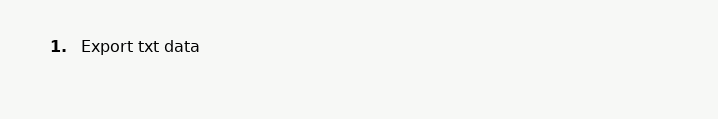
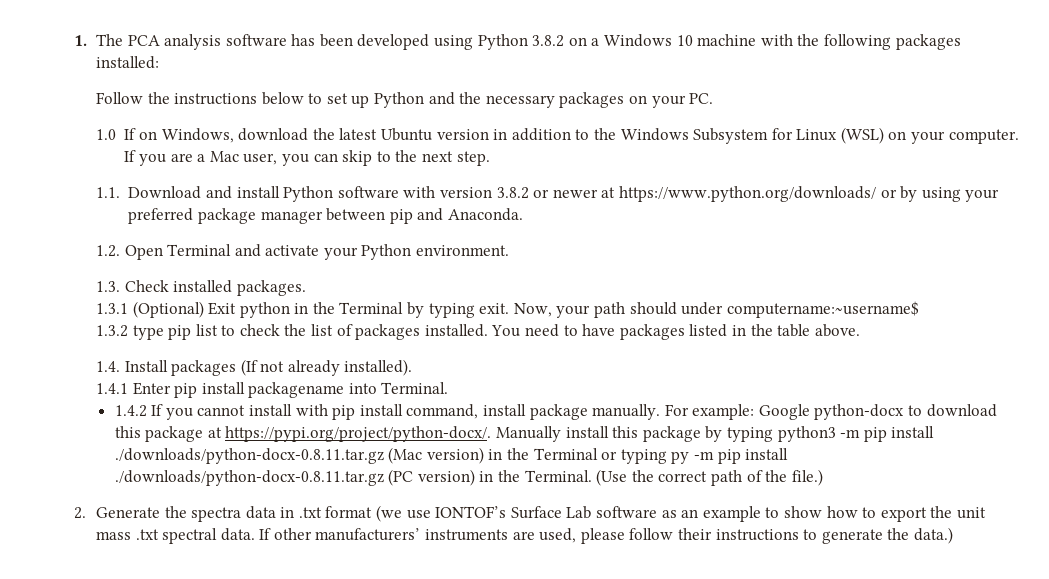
[80,40,200,55] Export txt data -> [95,34,961,50] [95,56,159,69] [95,92,714,108] [95,127,1019,144] [124,150,490,166] [95,186,1000,202] [128,208,523,224] [95,244,510,260] [95,280,306,296] [95,301,919,318] [95,324,860,340] [95,359,413,376] [95,382,449,398] [114,404,997,420] [114,426,935,442] [114,447,789,464] [114,469,823,486] [73,505,986,522] [95,527,953,544] The PCA analysis software has been developed using Python 3.8.2 on a Windows 10 machine with the following packages installed: // Follow the instructions below to set up Python and the necessary packages on your PC. // 1.0 If on Windows, download the latest Ubuntu version in addition to the Windows Subsystem for Linux (WSL) on your computer. If you are a Mac user, you can skip to the next step. // 1.1. Download and install Python software with version 3.8.2 or newer at https://www.python.org/downloads/ or by using your preferred package manager between pip and Anaconda. // 1.2. Open Terminal and activate your Python environment. // 1.3. Check installed packages. // 1.3.1 (Optional) Exit python in the Terminal by typing exit. Now, your path should under computername:~username$ // 1.3.2 type pip list to check the list of packages installed. You need to have packages listed in the table above. // 1.4. Install packages (If not already installed). // 1.4.1 Enter pip install packagename into Terminal. // 1.4.2 If you cannot install with pip install command, install package manually. For example: Google python-docx to download this package at https://pypi.org/project/python-docx/. Manually install this package by typing python3 -m pip install ./downloads/python-docx-0.8.11.tar.gz (Mac version) in the Terminal or typing py -m pip install ./downloads/python-docx-0.8.11.tar.gz (PC version) in the Terminal. (Use the correct path of the file.) // 2. Generate the spectra data in .txt format (we use IONTOF’s Surface Lab software as an example to show how to export the unit mass .txt spectral data. If other manufacturers’ instruments are used, please follow their instructions to generate the data.)

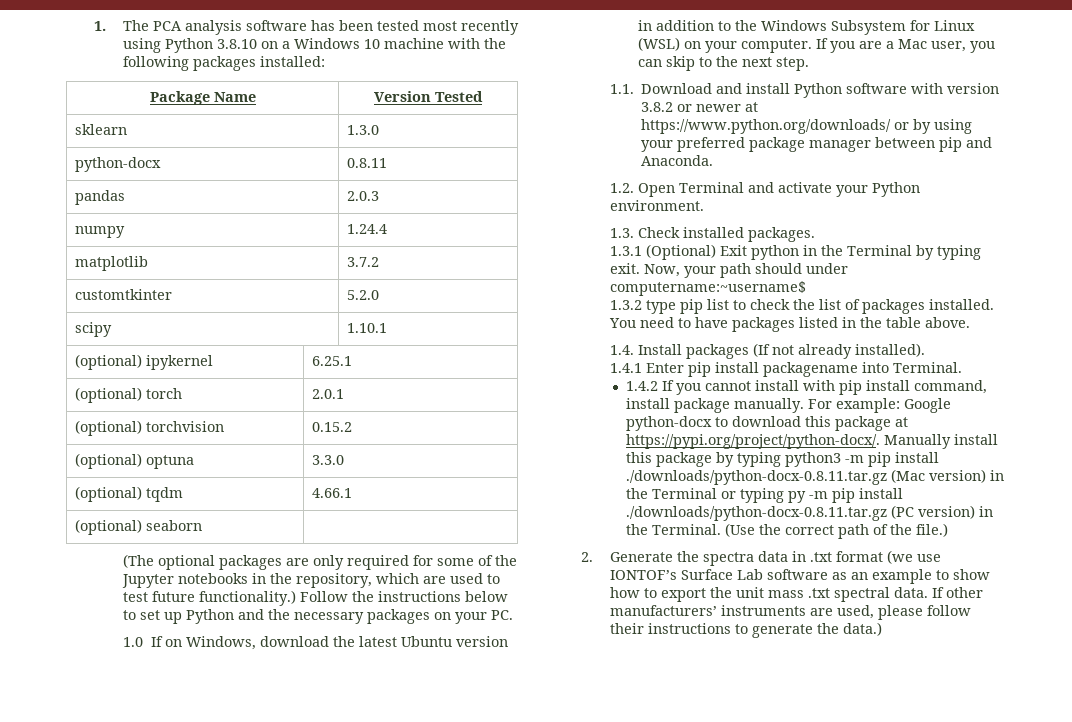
[357,34,430,50] developed -> [376,20,519,35] tested most recently
[532,35,565,47] 3.8.2 -> [216,39,257,49] 3.8.10
(159, 62) // -> [149,91,256,105] [374,91,483,102] [74,124,127,135] [346,125,379,135] [74,157,161,172] [346,158,387,168] [74,190,125,205] [346,191,379,201] [74,226,125,238] [346,224,387,234] [74,256,148,271] [346,257,379,267] [74,289,172,300] [346,290,379,300] [74,322,112,337] [346,323,387,333] [74,354,213,370] [311,356,352,366] [74,387,182,403] [311,389,344,399] [74,420,224,436] [311,422,352,432] [74,453,194,469] [311,455,344,465] [74,486,183,502] [311,488,352,498] [74,519,202,535] [122,554,517,570] [121,573,500,588] [122,590,296,606] // Package Name | Version Tested // sklearn | 1.3.0 // python-docx | 0.8.11 // pandas | 2.0.3 // numpy | 1.24.4 // matplotlib | 3.7.2 // customtkinter | 5.2.0 // scipy | 1.10.1 // (optional) ipykernel | 6.25.1 // (optional) torch | 2.0.1 // (optional) torchvision | 0.15.2 // (optional) optuna | 3.3.0 // (optional) tqdm | 4.66.1 // (optional) seaborn | // (The optional packages are only required for some of the Jupyter notebooks in the repository, which are used to test future functionality.)

